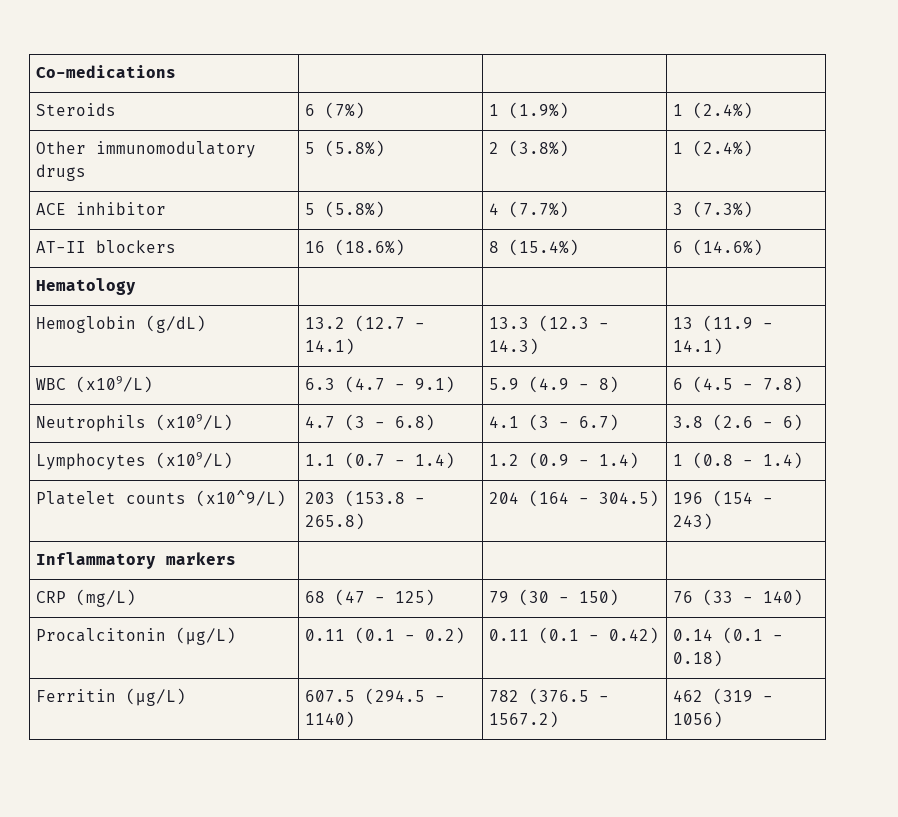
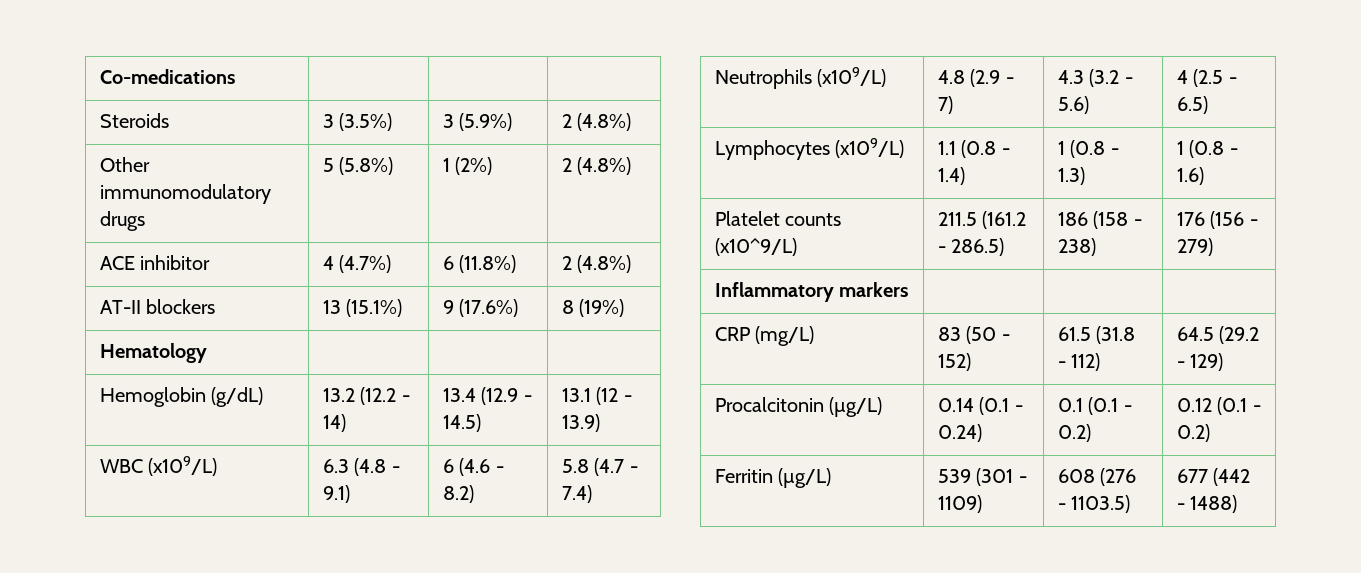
[305,102,366,119] [489,102,570,119] [673,102,754,119] 6 (7%) | 1 (1.9%) | 1 (2.4%) -> [323,113,393,131] [443,113,513,131] [562,113,632,131] 3 (3.5%) | 3 (5.9%) | 2 (4.8%)
[489,140,570,157] [673,140,754,157] | 2 (3.8%) | 1 (2.4%) -> [443,157,493,175] [562,157,632,175] | 1 (2%) | 2 (4.8%)
[305,201,386,218] [489,201,570,218] [673,201,754,218] [36,240,177,253] [305,239,406,256] [489,239,580,256] [673,239,764,256] [36,278,137,295] [36,315,207,333] [305,315,426,332] [305,338,356,355] [489,315,610,332] [489,338,540,355] [673,315,774,332] [673,338,724,355] 5 (5.8%) | 4 (7.7%) | 3 (7.3%) // AT-II blockers | 16 (18.6%) | 8 (15.4%) | 6 (14.6%) // Hematology | | | // Hemoglobin (g/dL) | 13.2 (12.7 - 14.1) | 13.3 (12.3 - 14.3) | 13 (11.9 - 14.1) -> [323,255,392,273] [443,255,517,273] [562,255,632,273] [100,299,216,314] [323,299,403,317] [443,299,519,317] [562,299,625,317] [100,343,208,363] [100,387,264,407] [323,387,410,405] [323,414,347,432] [443,387,532,405] [443,414,482,432] [562,387,632,405] [562,414,601,432] 4 (4.7%) | 6 (11.8%) | 2 (4.8%) // AT-II blockers | 13 (15.1%) | 9 (17.6%) | 8 (19%) // Hematology | | | // Hemoglobin (g/dL) | 13.2 (12.2 - 14) | 13.4 (12.9 - 14.5) | 13.1 (12 - 13.9)
[345,376,386,393] (4.7 -> [354,458,387,476] (4.8
[489,376,620,393] [673,376,804,393] [36,414,234,432] [305,414,436,431] [489,414,620,431] [673,414,804,431] [36,452,234,470] [305,452,456,469] [489,452,570,469] 5.9 (4.9 - 8) | 6 (4.5 - 7.8) // Neutrophils (x109/L) | 4.7 (3 - 6.8) | 4.1 (3 - 6.7) | 3.8 (2.6 - 6) // Lymphocytes (x109/L) | 1.1 (0.7 - 1.4) | 1.2 (0.9 -> [443,458,504,476] [443,485,475,503] [562,458,638,476] [562,485,593,503] [715,67,887,89] [938,69,1014,87] [938,96,954,114] [1058,69,1133,87] [1058,96,1090,114] [1177,69,1237,87] [1177,96,1209,114] [715,138,905,160] [938,140,997,158] 6 (4.6 - 8.2) | 5.8 (4.7 - 7.4) // Neutrophils (x109/L) | 4.8 (2.9 - 7) | 4.3 (3.2 - 5.6) | 4 (2.5 - 6.5) // Lymphocytes (x109/L) | 1.1 (0.8
[763,452,804,469] [36,490,287,507] [305,490,426,507] [305,513,366,530] [489,490,660,507] [673,490,774,507] [673,513,714,530] [36,552,237,569] [36,589,137,607] [305,589,436,606] [489,589,620,606] [673,589,804,606] [36,627,237,645] [305,629,346,641] 1.4) // Platelet counts (x10^9/L) | 203 (153.8 - 265.8) | 204 (164 - 304.5) | 196 (154 - 243) // Inflammatory markers | | | // CRP (mg/L) | 68 (47 - 125) | 79 (30 - 150) | 76 (33 - 140) // Procalcitonin (µg/L) | 0.11 -> [1058,167,1086,185] [1177,140,1238,158] [1177,167,1205,185] [715,211,842,226] [715,238,798,256] [938,211,1027,229] [938,238,1005,256] [1058,211,1142,229] [1058,238,1097,256] [1177,211,1258,229] [1177,238,1214,256] [715,282,909,302] [715,326,815,346] [938,326,1010,344] [938,353,972,371] [1058,326,1136,344] [1058,353,1101,371] [1177,326,1260,344] [1177,353,1224,371] [715,397,883,417] [938,397,1023,415] [938,424,983,442] [1058,398,1084,412] 1.3) | 1 (0.8 - 1.6) // Platelet counts (x10^9/L) | 211.5 (161.2 - 286.5) | 186 (158 - 238) | 176 (156 - 279) // Inflammatory markers | | | // CRP (mg/L) | 83 (50 - 152) | 61.5 (31.8 - 112) | 64.5 (29.2 - 129) // Procalcitonin (µg/L) | 0.14 (0.1 - 0.24) | 0.1
[489,627,660,644] [673,627,784,644] [673,650,724,667] [36,688,187,706] [305,688,446,705] [305,711,356,728] [489,688,610,705] [489,711,560,728] [673,688,774,705] [673,711,724,728] 0.11 (0.1 - 0.42) | 0.14 (0.1 - 0.18) // Ferritin (µg/L) | 607.5 (294.5 - 1140) | 782 (376.5 - 1567.2) | 462 (319 - 1056) -> [1177,397,1261,415] [1177,424,1211,442] [715,468,832,488] [938,468,1027,486] [938,495,983,513] [1058,468,1137,486] [1058,495,1131,513] [1177,468,1251,486] [1177,495,1238,513] 0.12 (0.1 - 0.2) // Ferritin (µg/L) | 539 (301 - 1109) | 608 (276 - 1103.5) | 677 (442 - 1488)

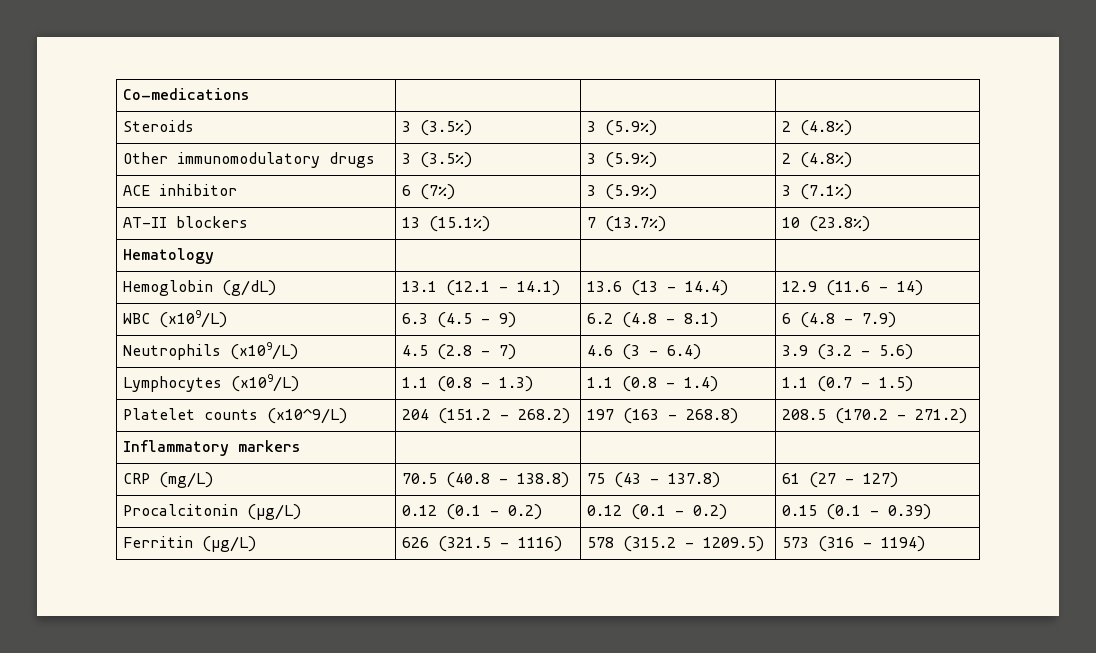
[323,157,394,175] [443,157,493,175] 5 (5.8%) | 1 (2%) -> [401,152,472,168] [586,152,657,168] 3 (3.5%) | 3 (5.9%)
[323,255,392,273] [443,255,517,273] [562,255,632,273] 4 (4.7%) | 6 (11.8%) | 2 (4.8%) -> [401,184,455,200] [586,184,657,200] [781,184,852,200] 6 (7%) | 3 (5.9%) | 3 (7.1%)
[443,299,519,317] [562,299,625,317] 9 (17.6%) | 8 (19%) -> [586,216,666,232] [781,216,870,232] 7 (13.7%) | 10 (23.8%)
[323,387,410,405] [323,414,347,432] [443,387,532,405] [443,414,482,432] [562,387,632,405] [562,414,601,432] 13.2 (12.2 - 14) | 13.4 (12.9 - 14.5) | 13.1 (12 - 13.9) -> [401,280,560,296] [586,280,728,296] [781,280,923,296] 13.1 (12.1 - 14.1) | 13.6 (13 - 14.4) | 12.9 (11.6 - 14)
[354,458,400,476] [323,485,351,503] [443,458,504,476] [443,485,475,503] [562,458,638,476] [562,485,593,503] (4.8 - 9.1) | 6 (4.6 - 8.2) | 5.8 (4.7 - 7.4) -> [436,312,516,328] [586,312,718,328] [781,312,896,328] (4.5 - 9) | 6.2 (4.8 - 8.1) | 6 (4.8 - 7.9)
[938,69,1001,87] 4.8 (2.9 -> [401,344,472,360] 4.5 (2.8
[1058,69,1133,87] [1058,96,1090,114] [1177,69,1237,87] [1177,96,1209,114] [715,138,905,160] [938,140,1010,158] [938,167,966,185] [1058,140,1119,158] [1058,167,1086,185] [1177,140,1238,158] [1177,167,1205,185] [715,211,842,226] [715,238,798,256] [938,211,1027,229] [938,238,1005,256] [1058,211,1142,229] [1058,238,1097,256] [1177,211,1258,229] [1177,238,1214,256] [715,282,909,302] [715,326,815,346] [938,326,1010,344] [938,353,972,371] [1058,326,1136,344] [1058,353,1101,371] [1177,326,1260,344] [1177,353,1224,371] [715,397,883,417] [938,397,1023,415] [938,424,983,442] [1058,398,1084,412] 4.3 (3.2 - 5.6) | 4 (2.5 - 6.5) // Lymphocytes (x109/L) | 1.1 (0.8 - 1.4) | 1 (0.8 - 1.3) | 1 (0.8 - 1.6) // Platelet counts (x10^9/L) | 211.5 (161.2 - 286.5) | 186 (158 - 238) | 176 (156 - 279) // Inflammatory markers | | | // CRP (mg/L) | 83 (50 - 152) | 61.5 (31.8 - 112) | 64.5 (29.2 - 129) // Procalcitonin (µg/L) | 0.14 (0.1 - 0.24) | 0.1 -> [586,344,701,360] [781,344,913,360] [122,374,299,392] [401,376,533,392] [586,376,718,392] [781,376,913,392] [122,408,347,424] [401,408,570,424] [586,408,738,424] [781,408,967,424] [122,440,301,456] [122,472,213,488] [401,472,569,488] [586,472,720,488] [781,472,898,488] [122,504,301,520] [401,505,437,516] 4.6 (3 - 6.4) | 3.9 (3.2 - 5.6) // Lymphocytes (x109/L) | 1.1 (0.8 - 1.3) | 1.1 (0.8 - 1.4) | 1.1 (0.7 - 1.5) // Platelet counts (x10^9/L) | 204 (151.2 - 268.2) | 197 (163 - 268.8) | 208.5 (170.2 - 271.2) // Inflammatory markers | | | // CRP (mg/L) | 70.5 (40.8 - 138.8) | 75 (43 - 137.8) | 61 (27 - 127) // Procalcitonin (µg/L) | 0.12
[715,468,832,488] [938,468,1027,486] [938,495,983,513] [1058,468,1137,486] [1058,495,1131,513] [1177,468,1251,486] [1177,495,1238,513] // Ferritin (µg/L) | 539 (301 - 1109) | 608 (276 - 1103.5) | 677 (442 - 1488) -> [781,504,931,520] [122,536,256,552] [401,536,562,552] [586,536,764,552] [781,536,925,552] | 0.15 (0.1 - 0.39) // Ferritin (µg/L) | 626 (321.5 - 1116) | 578 (315.2 - 1209.5) | 573 (316 - 1194)

